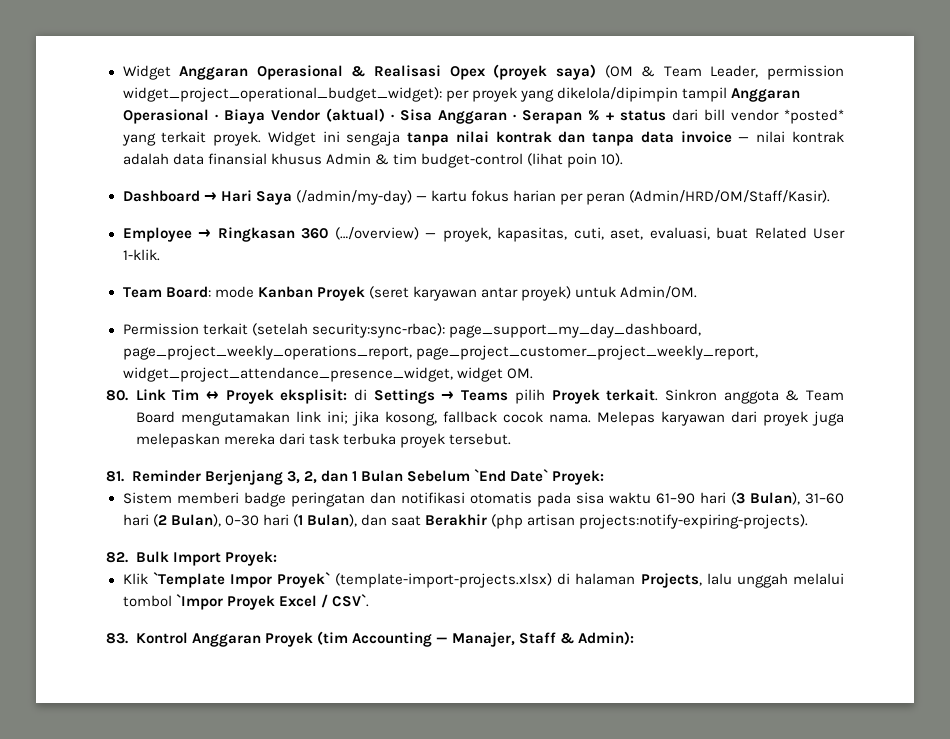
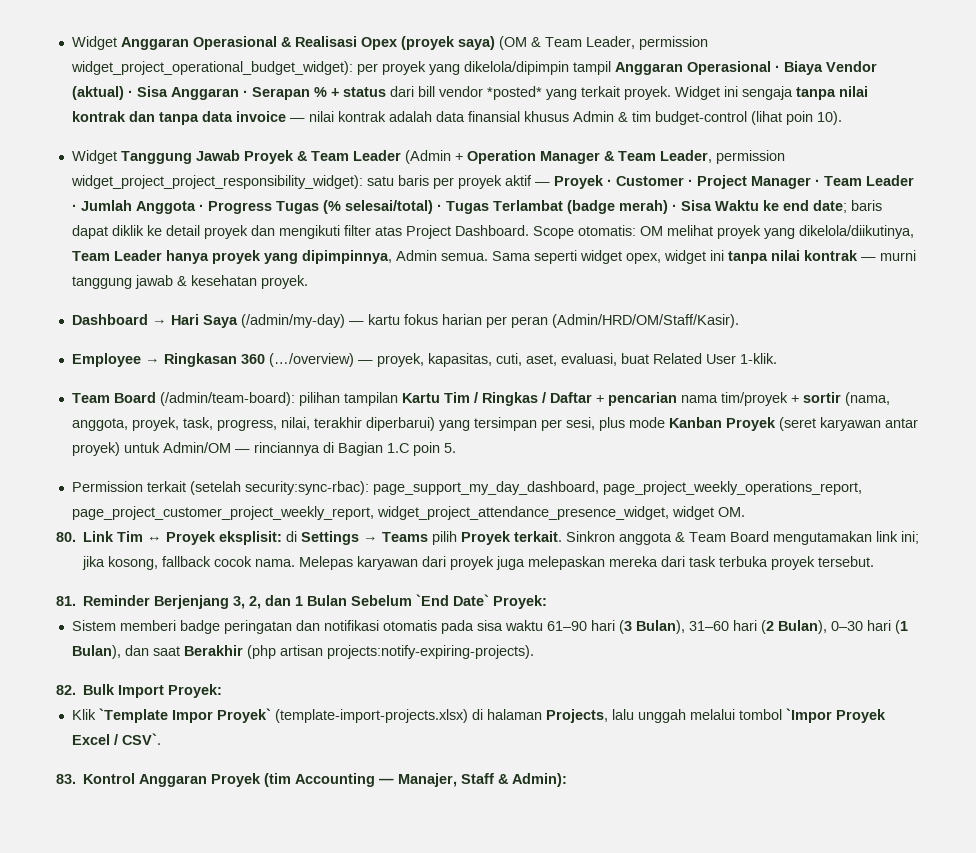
(624, 159) none -> [71,150,785,164] [70,175,914,189] [71,200,882,214] [71,225,914,239] [71,250,916,264] [71,275,308,289] // Widget Tanggung Jawab Proyek & Team Leader (Admin + Operation Manager & Team Leader, permission widget_project_project_responsibility_widget): satu baris per proyek aktif — Proyek · Customer · Project Manager · Team Leader · Jumlah Anggota · Progress Tugas (% selesai/total) · Tugas Terlambat (badge merah) · Sisa Waktu ke end date; baris dapat diklik ke detail proyek dan mengikuti filter atas Project Dashboard. Scope otomatis: OM melihat proyek yang dikelola/diikutinya, Team Leader hanya proyek yang dipimpinnya, Admin semua. Sama seperti widget opex, widget ini tanpa nilai kontrak — murni tanggung jawab & kesehatan proyek.
[165,286,211,298] Board: -> [113,392,890,406] [71,417,625,431] Board (/admin/team-board): pilihan tampilan Kartu Tim / Ringkas / Daftar + pencarian nama tim/proyek + sortir (nama, anggota, proyek, task, progress, nilai, terakhir diperbarui) yang tersimpan per sesi, plus
[620,286,698,299] Admin/OM. -> [162,442,456,456] Admin/OM — rinciannya di Bagian 1.C poin 5.

